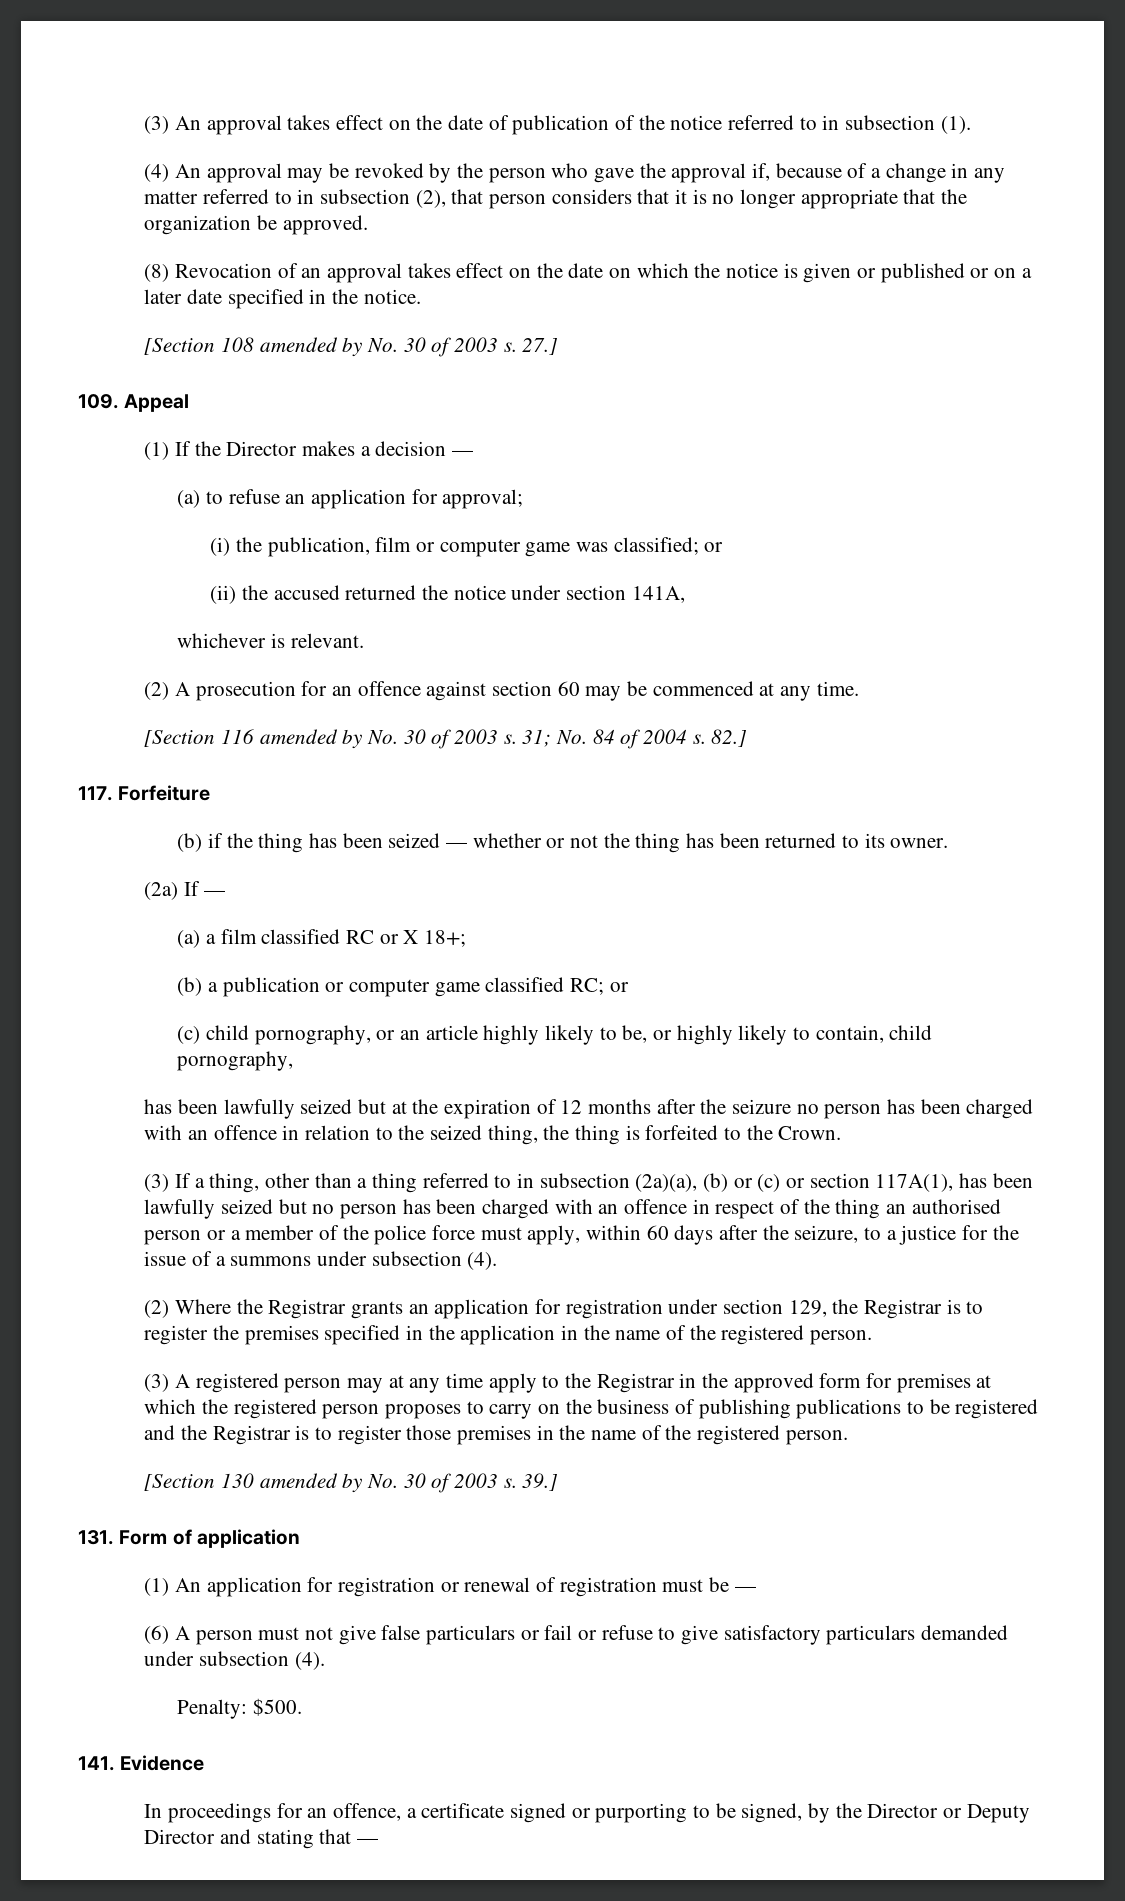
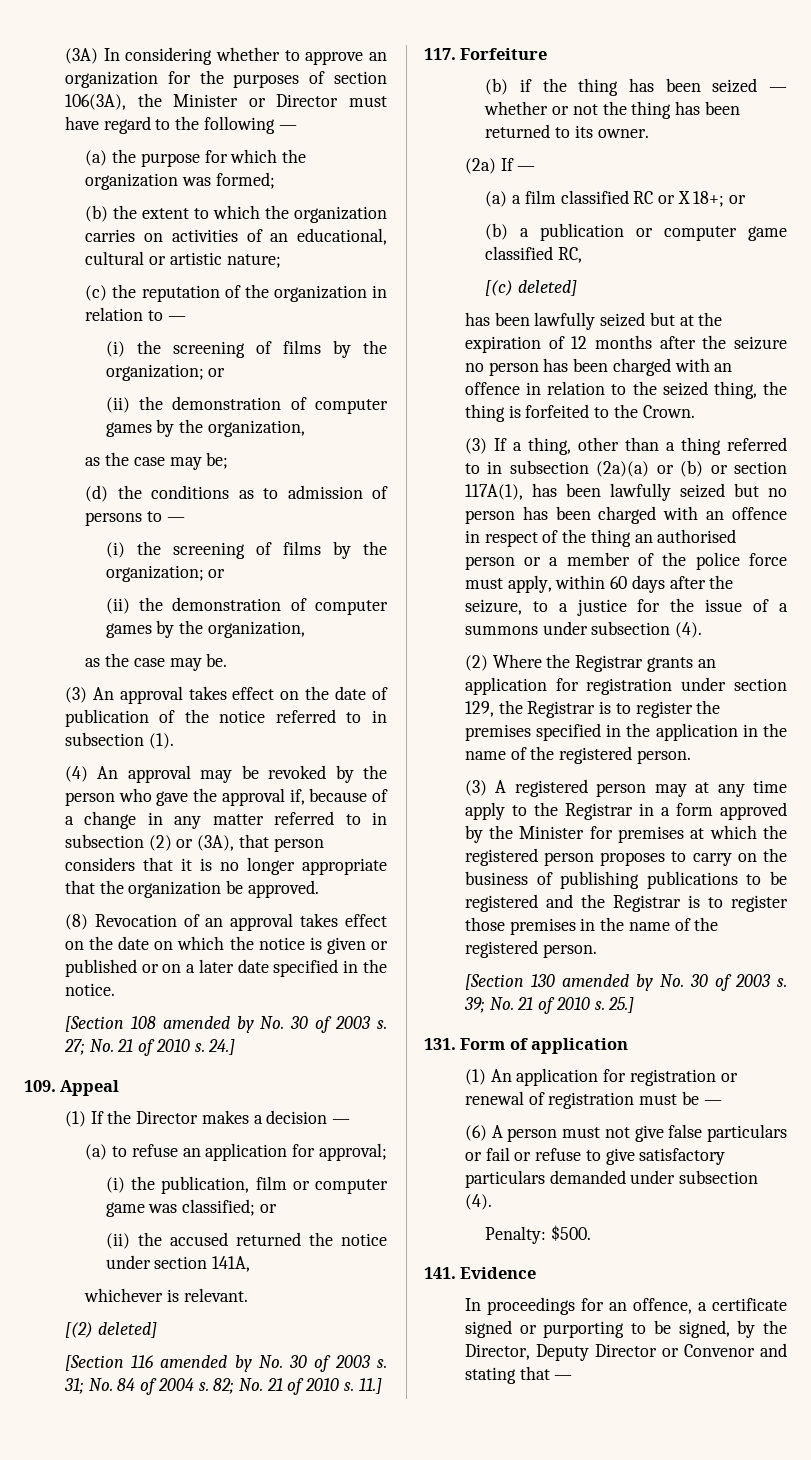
(144, 125) none -> [64,47,387,65] [64,70,387,88] [64,93,387,110] [64,116,297,134] [85,149,306,167] [85,172,275,190] [85,205,387,223] [85,228,387,245] [85,251,281,268] [85,284,387,302] [85,307,186,321] [105,340,388,358] [105,364,226,381] [105,396,388,414] [105,419,305,437] [85,452,229,470] [85,485,388,502] [85,511,185,526] [105,541,388,559] [105,565,226,582] [105,597,388,615] [105,620,305,638] [85,653,228,671] (3A) In considering whether to approve an organization for the purposes of section 106(3A), the Minister or Director must have regard to the following — // (a) the purpose for which the organization was formed; // (b) the extent to which the organization carries on activities of an educational, cultural or artistic nature; // (c) the reputation of the organization in relation to — // (i) the screening of films by the organization; or // (ii) the demonstration of computer games by the organization, // as the case may be; // (d) the conditions as to admission of persons to — // (i) the screening of films by the organization; or // (ii) the demonstration of computer games by the organization, // as the case may be. //
[415,190,446,208] (2), -> [148,835,235,851] (2) or (3A),
[522,338,559,355] 27.] -> [63,1039,236,1056] 27; No. 21 of 2010 s. 24.]
[144,681,859,701] (2) A prosecution for an offence against section 60 may be commenced at any time. -> [64,1322,157,1338] [(2) deleted]
[711,729,748,747] 82.] -> [213,1378,382,1395] 82; No. 21 of 2010 s. 11.]
(467, 938) none -> [729,195,747,204] or
[570,978,629,995] [177,1025,933,1045] [177,1051,294,1071] RC; or // (c) child pornography, or an article highly likely to be, or highly likely to contain, child pornography, -> [558,247,583,263] [485,280,578,296] RC, // [(c) deleted]
[635,1173,781,1192] (2a)(a), (b) or (c) -> [596,460,704,477] (2a)(a) or (b)
[701,1373,862,1393] the approved form -> [660,802,787,820] [464,825,585,843] a form approved by the Minister
[522,1473,559,1491] 39.] -> [463,997,635,1014] 39; No. 21 of 2010 s. 25.]
[867,1803,1030,1823] [144,1829,216,1844] Director or Deputy Director -> [464,1344,755,1361] Director, Deputy Director or Convenor

